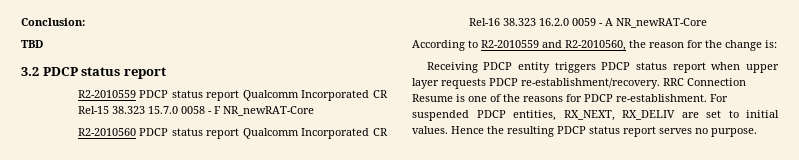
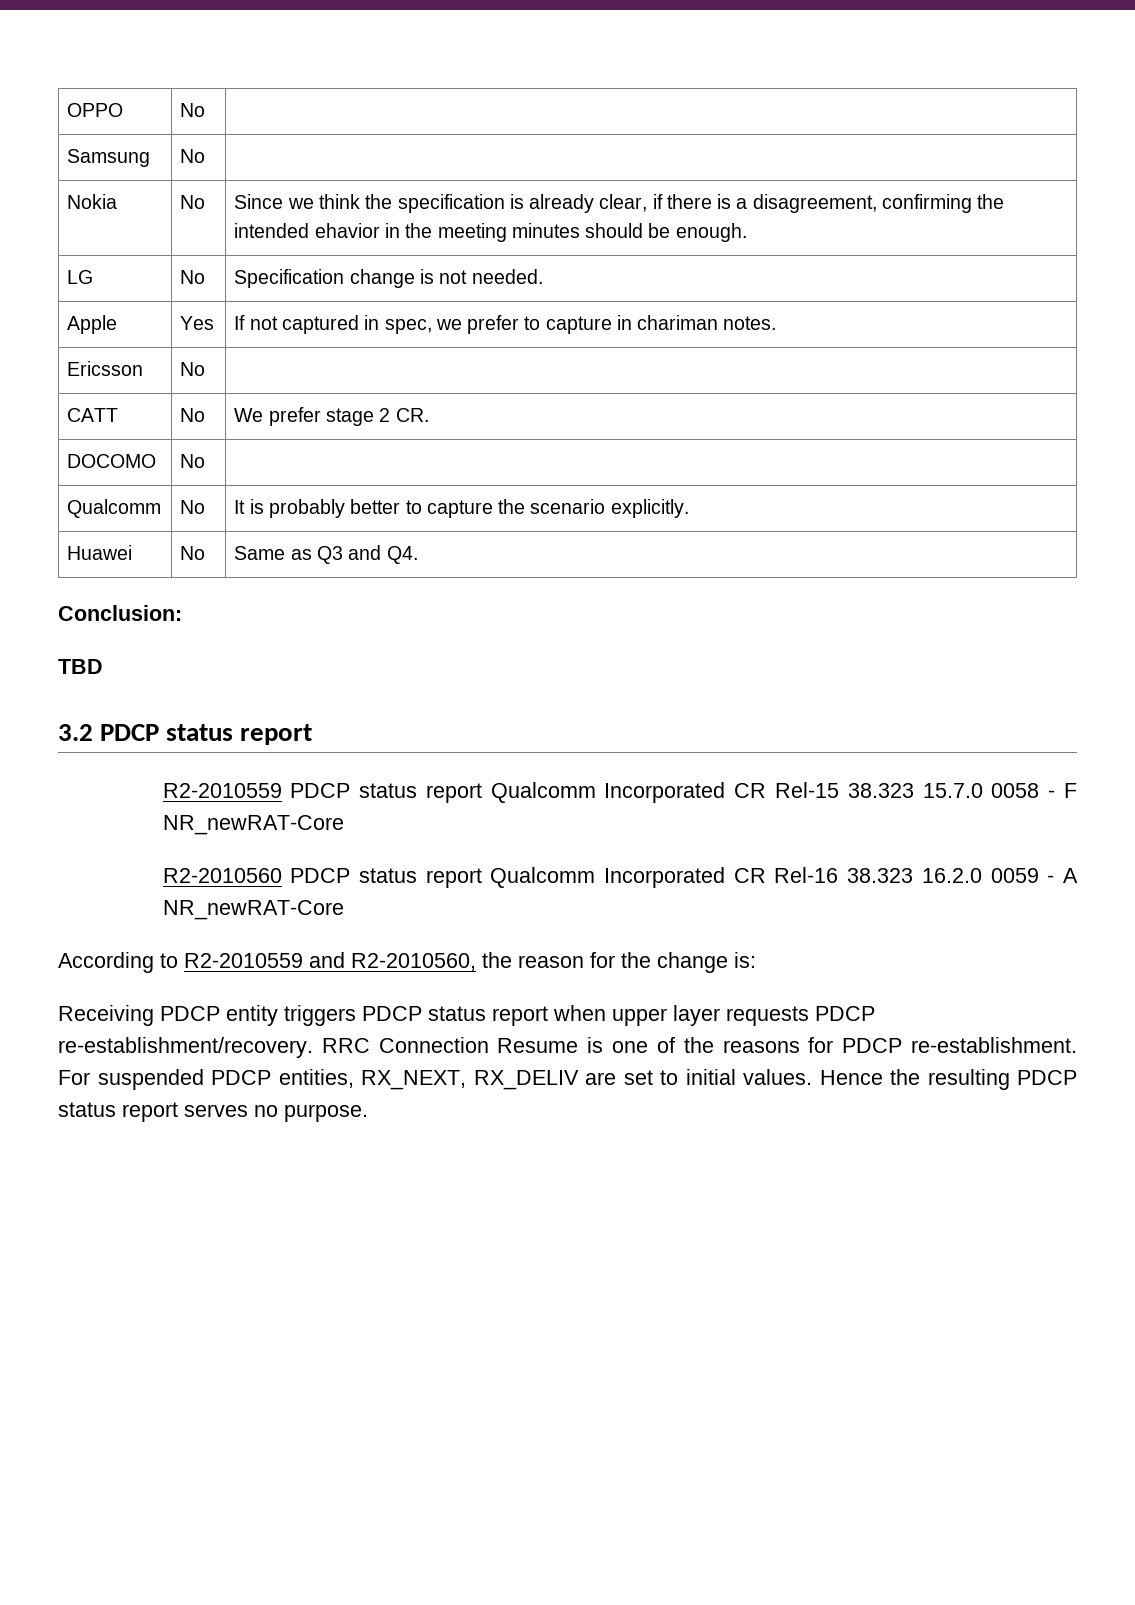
(21, 22) none -> [67,103,124,117] [180,103,206,117] [67,149,151,167] [180,149,206,163] [67,194,118,209] [180,195,206,209] [234,194,1005,213] [234,223,747,242] [67,270,94,284] [180,270,206,284] [234,269,543,288] [67,315,118,334] [180,316,215,330] [234,315,777,334] [67,361,144,376] [180,362,206,376] [67,408,119,422] [180,408,206,422] [234,407,429,426] [67,454,157,468] [180,454,206,468] [67,499,162,518] [180,500,206,514] [234,499,689,518] [67,545,133,560] [180,546,206,560] [234,545,418,564] OPPO | No | // Samsung | No | // Nokia | No | Since we think the specification is already clear, if there is a disagreement, confirming the intended ehavior in the meeting minutes should be enough. // LG | No | Specification change is not needed. // Apple | Yes | If not captured in spec, we prefer to capture in chariman notes. // Ericsson | No | // CATT | No | We prefer stage 2 CR. // DOCOMO | No | // Qualcomm | No | It is probably better to capture the scenario explicitly. // Huawei | No | Same as Q3 and Q4. //

